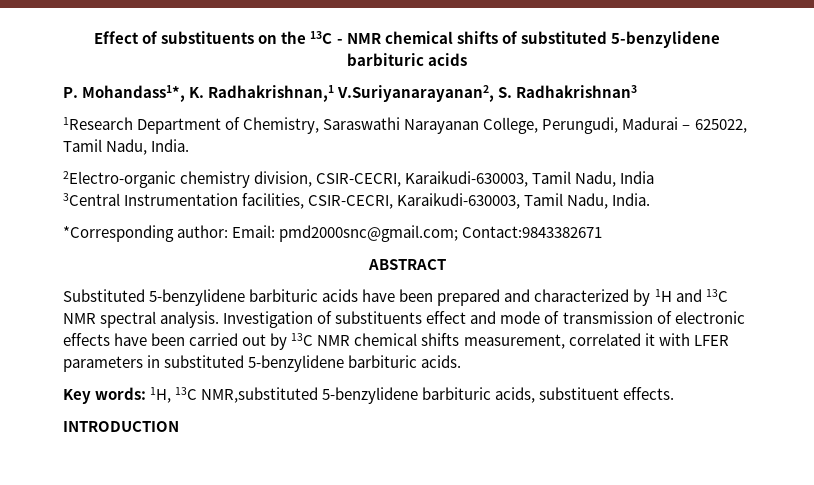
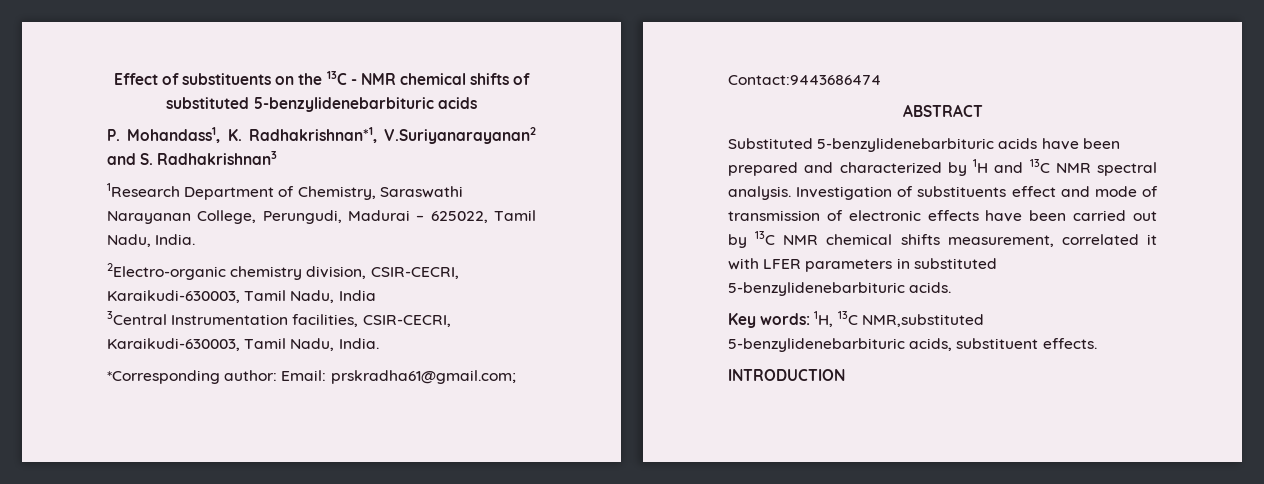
[610,31,720,48] [346,53,424,66] 5-benzylidene barbituric -> [253,97,434,112] 5-benzylidenebarbituric
[82,85,495,102] Mohandass1*, K. Radhakrishnan,1 V.Suriyanarayanan2, -> [127,127,536,144] [107,153,136,165] Mohandass1, K. Radhakrishnan*1, V.Suriyanarayanan2 and
[279,225,603,242] pmd2000snc@gmail.com; Contact:9843382671 -> [330,370,516,384] [728,75,881,85] prskradha61@gmail.com; Contact:9443686474
[149,289,319,306] 5-benzylidene barbituric -> [817,138,995,152] 5-benzylidenebarbituric
[248,355,418,372] 5-benzylidene barbituric -> [728,282,905,296] 5-benzylidenebarbituric
[322,387,492,404] 5-benzylidene barbituric -> [728,338,905,352] 5-benzylidenebarbituric

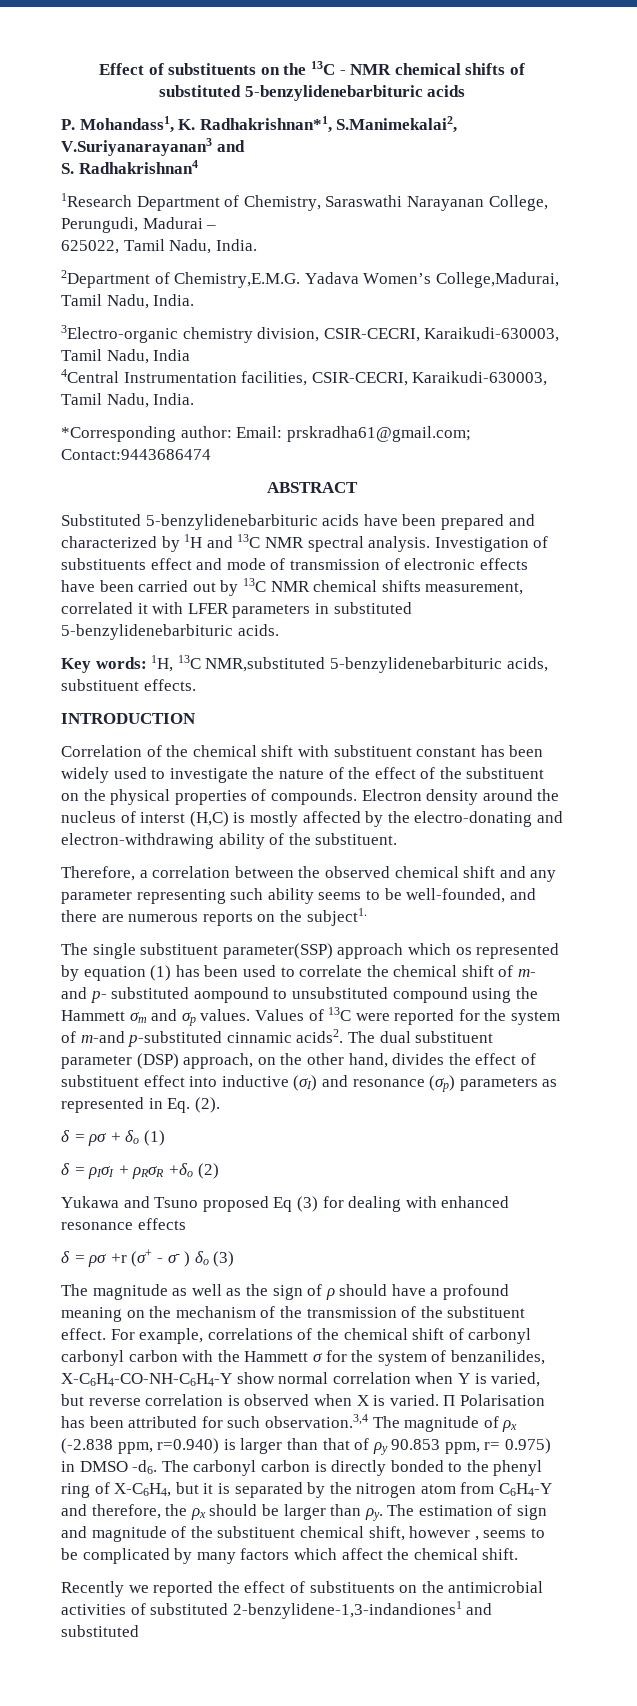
[384,127,536,144] [107,151,278,165] V.Suriyanarayanan2 and S. Radhakrishnan3 -> [336,116,458,133] [61,138,245,156] [61,160,198,174] S.Manimekalai2, V.Suriyanarayanan3 and // S. Radhakrishnan4
(425, 218) none -> (217, 227) //
[107,263,226,280] 2Electro-organic -> [61,270,559,288] [61,294,195,309] [61,325,178,343] 2Department of Chemistry,E.M.G. Yadava Women’s College,Madurai, Tamil Nadu, India. // 3Electro-organic
[107,311,167,325] 3Central -> [61,369,119,383] 4Central
(845, 375) none -> [61,745,544,757] [61,767,545,783] [61,789,560,805] [61,811,563,827] [61,833,398,849] [61,866,557,882] [61,888,536,904] [61,908,367,926] [61,943,560,959] [61,965,537,981] [61,987,538,1003] [61,1007,561,1026] [61,1029,494,1047] [61,1053,536,1069] [61,1075,558,1092] [61,1097,220,1113] [61,1130,165,1146] [61,1163,219,1179] [61,1196,510,1212] [61,1218,186,1230] [61,1249,235,1267] [61,1284,510,1300] [61,1306,526,1322] [61,1328,532,1344] [61,1350,545,1366] [61,1372,541,1387] [61,1394,545,1406] [61,1414,518,1432] [61,1438,552,1455] [61,1460,543,1476] [61,1482,553,1498] [61,1504,548,1521] [61,1526,545,1542] [61,1548,519,1564] [61,1581,544,1597] [61,1601,493,1619] [61,1625,139,1637] // Correlation of the chemical shift with substituent constant has been widely used to investigate the nature of the effect of the substituent on the physical properties of compounds. Electron density around the nucleus of interst (H,C) is mostly affected by the electro-donating and electron-withdrawing ability of the substituent. // Therefore, a correlation between the observed chemical shift and any parameter representing such ability seems to be well-founded, and there are numerous reports on the subject1. // The single substituent parameter(SSP) approach which os represented by equation (1) has been used to correlate the chemical shift of m- and p- substituted aompound to unsubstituted compound using the Hammett σm and σp values. Values of 13C were reported for the system of m-and p-substituted cinnamic acids2. The dual substituent parameter (DSP) approach, on the other hand, divides the effect of substituent effect into inductive (σI) and resonance (σp) parameters as represented in Eq. (2). // δ = ρσ + δo (1) // δ = ρIσI + ρRσR +δo (2) // Yukawa and Tsuno proposed Eq (3) for dealing with enhanced resonance effects // δ = ρσ +r (σ+ - σ- ) δo (3) // The magnitude as well as the sign of ρ should have a profound meaning on the mechanism of the transmission of the substituent effect. For example, correlations of the chemical shift of carbonyl carbonyl carbon with the Hammett σ for the system of benzanilides, X-C6H4-CO-NH-C6H4-Y show normal correlation when Y is varied, but reverse correlation is observed when X is varied. Π Polarisation has been attributed for such observation.3,4 The magnitude of ρx (-2.838 ppm, r=0.940) is larger than that of ρy 90.853 ppm, r= 0.975) in DMSO -d6. The carbonyl carbon is directly bonded to the phenyl ring of X-C6H4, but it is separated by the nitrogen atom from C6H4-Y and therefore, the ρx should be larger than ρy. The estimation of sign and magnitude of the substituent chemical shift, however , seems to be complicated by many factors which affect the chemical shift. // Recently we reported the effect of substituents on the antimicrobial activities of substituted 2-benzylidene-1,3-indandiones1 and substituted

